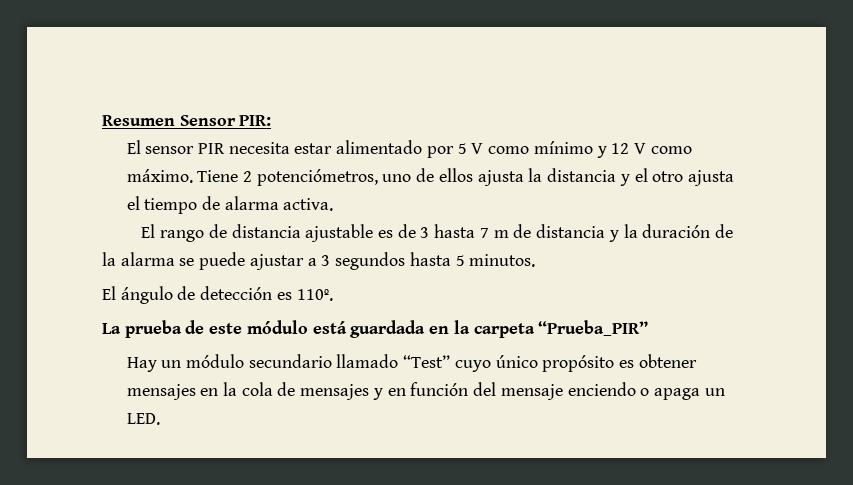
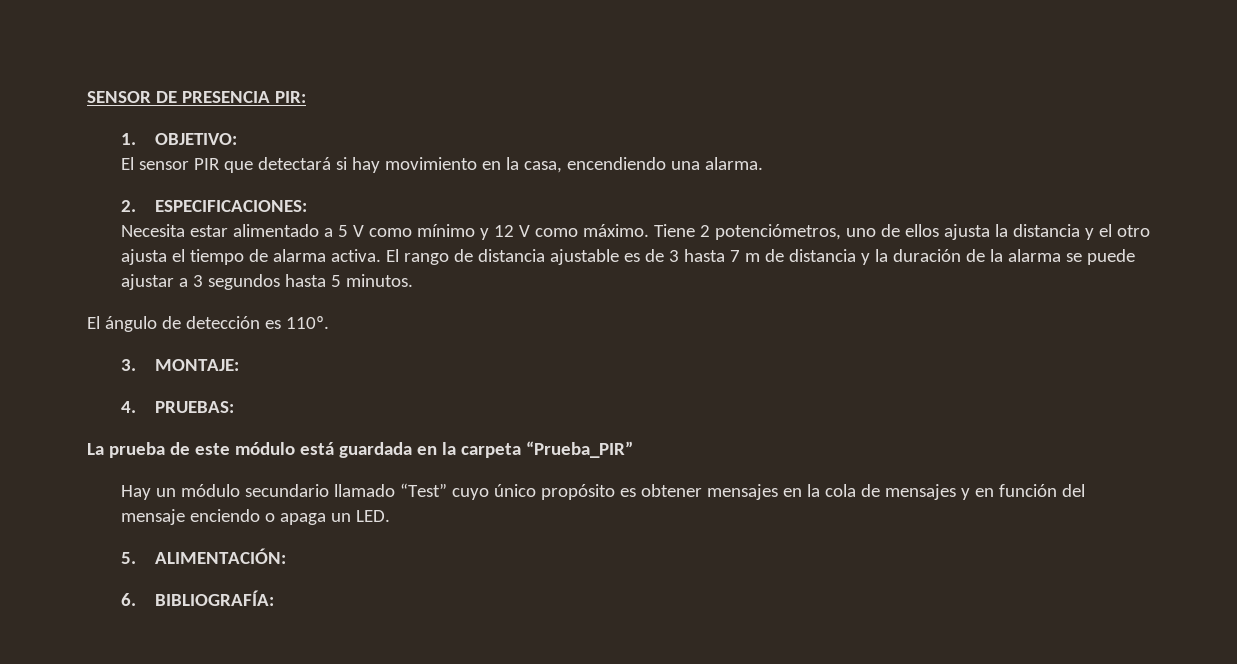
[102,115,236,126] Resumen Sensor -> [87,91,270,103] SENSOR DE PRESENCIA
(272, 120) none -> [120,133,237,145] // 1. OBJETIVO:
[228,142,290,154] necesita -> [223,157,763,173] [120,200,307,212] [120,224,185,237] que detectará si hay movimiento en la casa, encendiendo una alarma. // 2. ESPECIFICACIONES: // Necesita
[426,146,454,158] por -> [323,228,333,237] a
(334, 204) // -> (381, 255) none
(333, 295) none -> [120,359,239,371] [120,401,234,413] // 3. MONTAJE: // 4. PRUEBAS:
(160, 419) none -> [120,548,286,564] [120,590,274,606] // 5. ALIMENTACIÓN: // 6. BIBLIOGRAFÍA:

